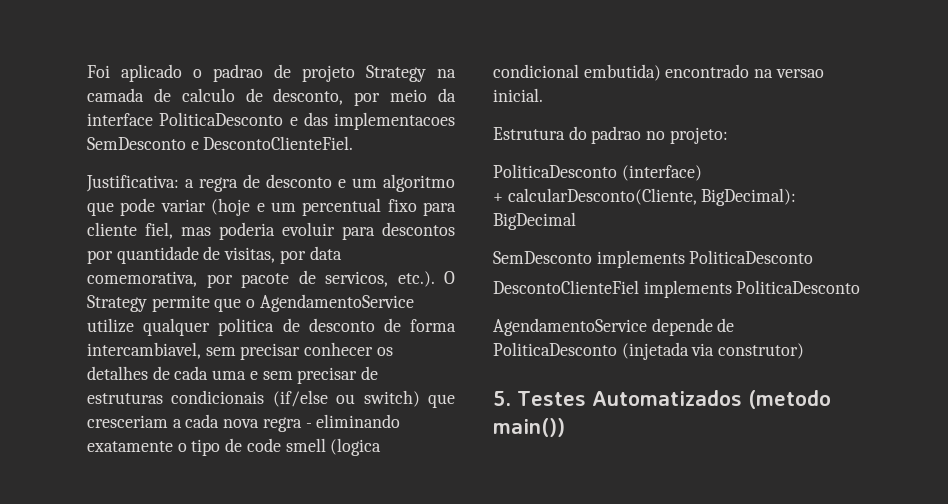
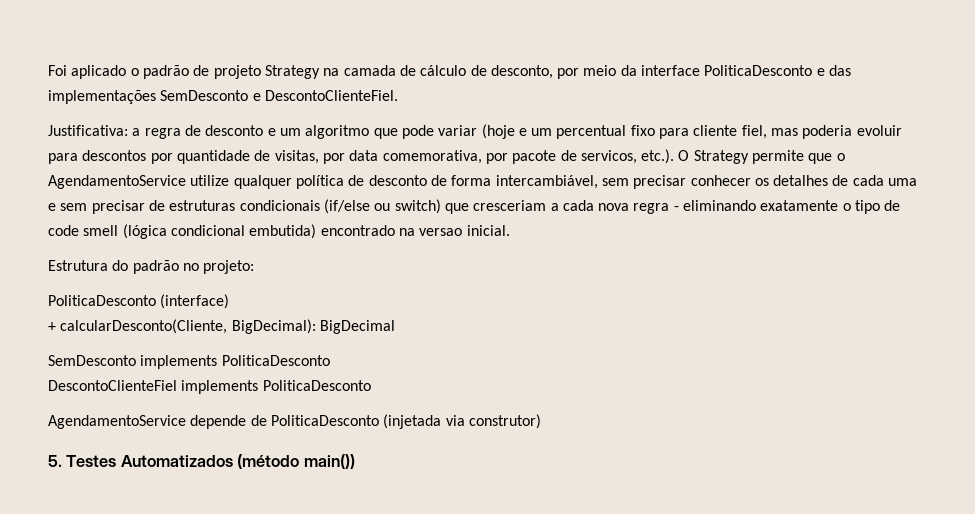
[213,64,263,82] padrao -> [142,65,189,79] padrão
[181,88,235,102] calculo -> [420,65,467,76] cálculo
[334,112,455,130] implementacoes -> [48,90,156,104] implementações
[218,318,275,336] politica -> [295,175,344,189] política
[87,342,201,359] intercambiavel, -> [495,175,598,189] intercambiável,
[330,438,382,456] (logica -> [122,224,167,239] (lógica
[591,126,642,144] padrao -> [132,260,179,274] padrão
[747,390,831,409] (metodo -> [237,454,300,469] (método

